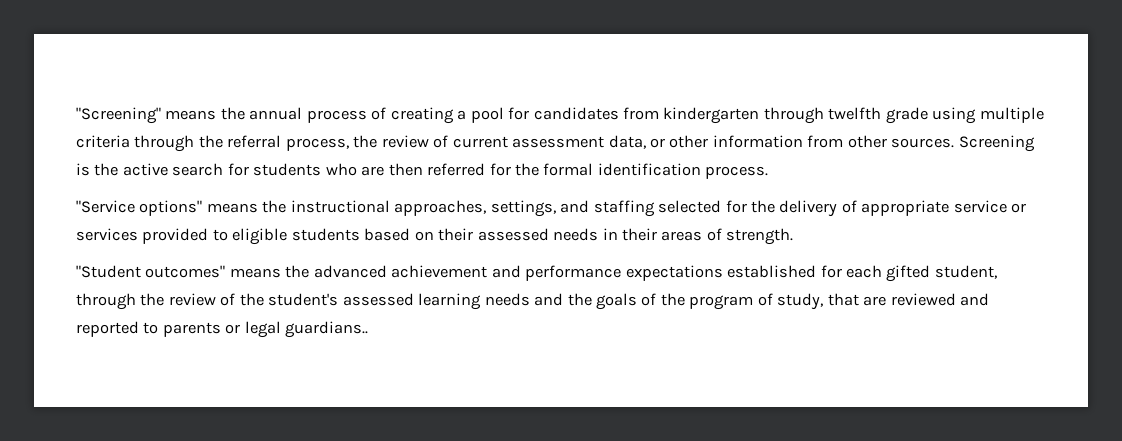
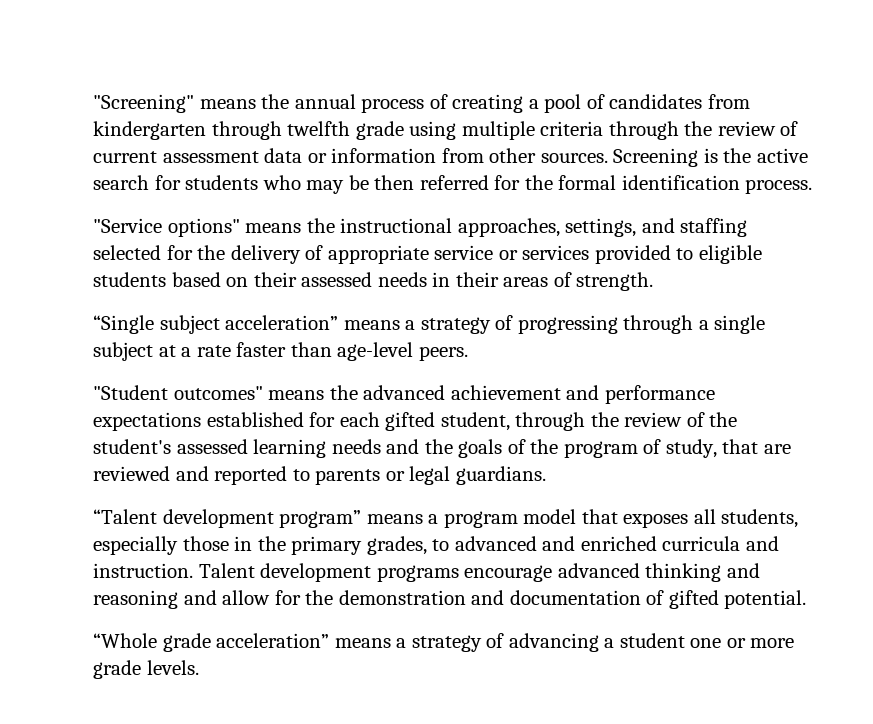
[508,107,530,120] for -> [586,94,605,109] of
[227,135,378,151] referral process, the -> (713, 128) none
[608,135,709,149] data, or other -> [264,148,327,163] data or
[361,166,385,176] are -> [306,175,369,194] may be
(794, 236) none -> [93,315,766,334] [93,342,468,361] // “Single subject acceleration” means a strategy of progressing through a single subject at a rate faster than age-level peers.
[285,321,369,338] guardians.. -> [455,466,546,485] [93,509,799,528] [93,536,779,555] [93,563,760,582] [93,590,807,609] [93,633,795,652] [93,660,199,679] guardians. // “Talent development program” means a program model that exposes all students, especially those in the primary grades, to advanced and enriched curricula and instruction. Talent development programs encourage advanced thinking and reasoning and allow for the demonstration and documentation of gifted potential. // “Whole grade acceleration” means a strategy of advancing a student one or more grade levels.

